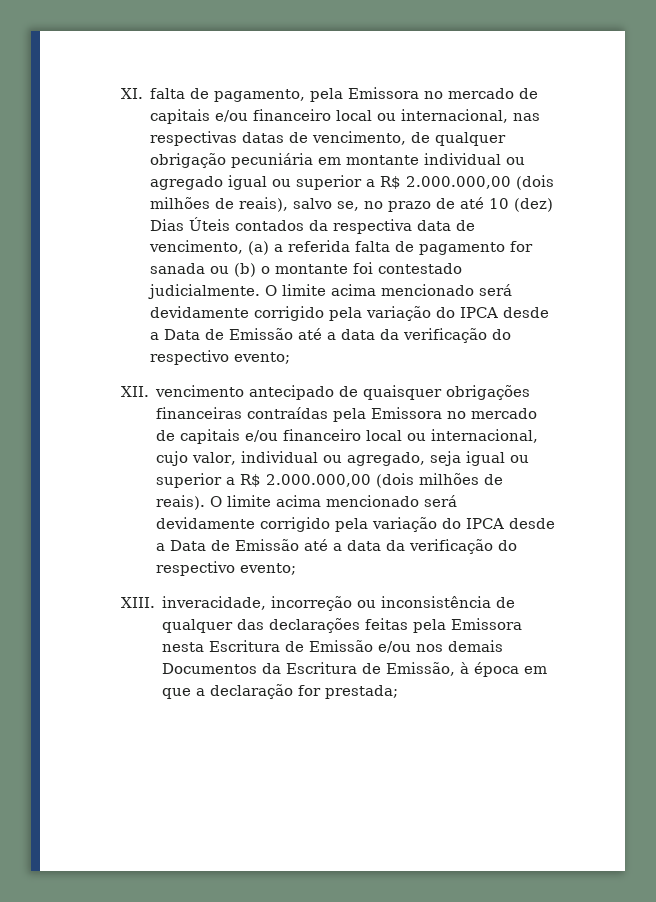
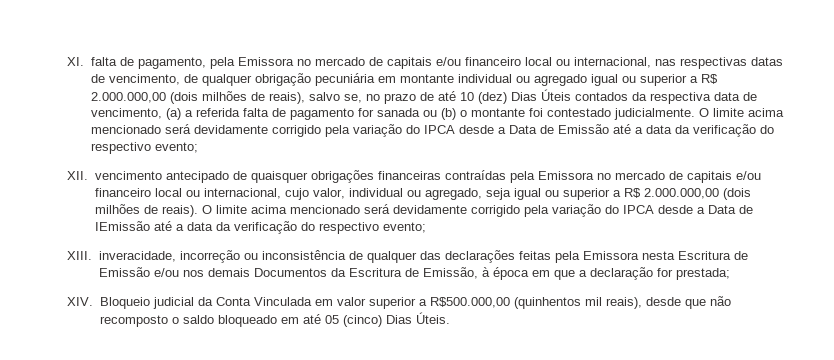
[235,539,300,551] Emissão -> [94,221,150,231] IEmissão
(399, 692) none -> [67,296,731,309] [99,312,450,327] // XIV. Bloqueio judicial da Conta Vinculada em valor superior a R$500.000,00 (quinhentos mil reais), desde que não recomposto o saldo bloqueado em até 05 (cinco) Dias Úteis.

